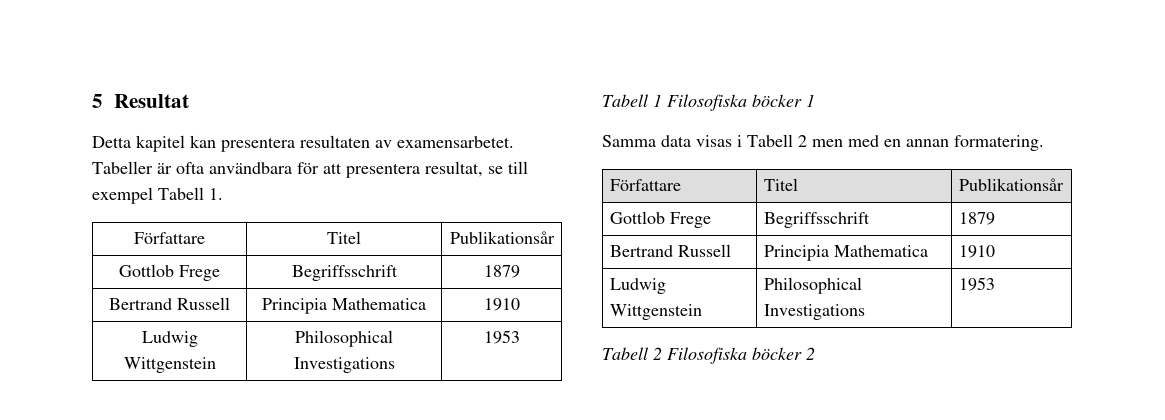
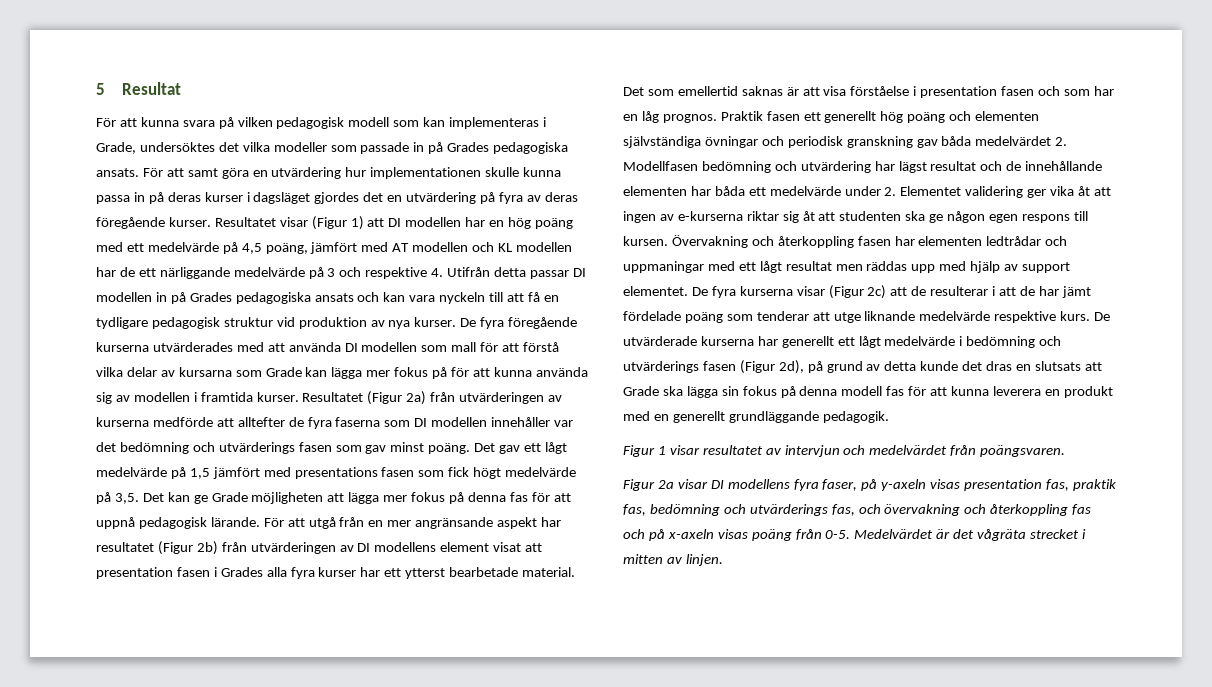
[92,135,514,152] [92,161,528,178] [92,187,223,204] [134,232,205,244] [327,231,361,244] [449,231,555,244] [119,264,220,281] [291,265,398,281] [483,265,520,278] [109,297,230,310] [262,298,426,314] [483,298,520,311] [141,331,198,347] [123,357,216,373] [295,330,393,347] [293,357,395,373] [483,330,520,344] [602,94,815,111] [602,134,1044,151] [609,179,681,191] [763,178,798,191] [958,178,1064,191] [609,211,711,228] [763,212,870,228] [958,212,995,225] [609,244,731,257] [763,245,928,261] [958,245,995,258] [609,278,666,294] [609,304,702,320] [763,277,862,294] [763,304,865,320] [958,277,995,291] [602,347,815,364] Detta kapitel kan presentera resultaten av examensarbetet. Tabeller är ofta användbara för att presentera resultat, se till exempel Tabell 1. // Författare | Titel | Publikationsår // Gottlob Frege | Begriffsschrift | 1879 // Bertrand Russell | Principia Mathematica | 1910 // Ludwig Wittgenstein | Philosophical Investigations | 1953 // Tabell 1 Filosofiska böcker 1 // Samma data visas i Tabell 2 men med en annan formatering. // Författare | Titel | Publikationsår // Gottlob Frege | Begriffsschrift | 1879 // Bertrand Russell | Principia Mathematica | 1910 // Ludwig Wittgenstein | Philosophical Investigations | 1953 // Tabell 2 Filosofiska böcker 2 -> [96,117,547,129] [96,142,569,154] [96,167,562,179] [96,192,578,204] [96,216,573,230] [96,242,572,254] [96,267,586,279] [96,292,559,304] [96,317,578,329] [96,342,560,352] [96,367,588,379] [96,391,563,405] [96,417,574,429] [96,442,567,454] [96,467,577,479] [96,492,571,504] [96,517,562,529] [96,541,543,555] [96,567,576,579] [623,86,1114,98] [623,111,1040,123] [623,136,1068,148] [623,161,1103,173] [623,186,1111,198] [623,211,1088,223] [623,235,1068,248] [623,261,1071,273] [623,285,1091,299] [623,311,1111,323] [623,336,1062,348] [623,360,1102,374] [623,386,1113,398] [623,411,889,423] [623,445,1066,457] [623,479,1116,491] [623,504,1092,516] [623,529,1086,541] [623,554,723,566] För att kunna svara på vilken pedagogisk modell som kan implementeras i Grade, undersöktes det vilka modeller som passade in på Grades pedagogiska ansats. För att samt göra en utvärdering hur implementationen skulle kunna passa in på deras kurser i dagsläget gjordes det en utvärdering på fyra av deras föregående kurser. Resultatet visar (Figur 1) att DI modellen har en hög poäng med ett medelvärde på 4,5 poäng, jämfört med AT modellen och KL modellen har de ett närliggande medelvärde på 3 och respektive 4. Utifrån detta passar DI modellen in på Grades pedagogiska ansats och kan vara nyckeln till att få en tydligare pedagogisk struktur vid produktion av nya kurser. De fyra föregående kurserna utvärderades med att använda DI modellen som mall för att förstå vilka delar av kursarna som Grade kan lägga mer fokus på för att kunna använda sig av modellen i framtida kurser. Resultatet (Figur 2a) från utvärderingen av kurserna medförde att alltefter de fyra faserna som DI modellen innehåller var det bedömning och utvärderings fasen som gav minst poäng. Det gav ett lågt medelvärde på 1,5 jämfört med presentations fasen som fick högt medelvärde på 3,5. Det kan ge Grade möjligheten att lägga mer fokus på denna fas för att uppnå pedagogisk lärande. För att utgå från en mer angränsande aspekt har resultatet (Figur 2b) från utvärderingen av DI modellens element visat att presentation fasen i Grades alla fyra kurser har ett ytterst bearbetade material. Det som emellertid saknas är att visa förståelse i presentation fasen och som har en låg prognos. Praktik fasen ett generellt hög poäng och elementen självständiga övningar och periodisk granskning gav båda medelvärdet 2. Modellfasen bedömning och utvärdering har lägst resultat och de innehållande elementen har båda ett medelvärde under 2. Elementet validering ger vika åt att ingen av e-kurserna riktar sig åt att studenten ska ge någon egen respons till kursen. Övervakning och återkoppling fasen har elementen ledtrådar och uppmaningar med ett lågt resultat men räddas upp med hjälp av support elementet. De fyra kurserna visar (Figur 2c) att de resulterar i att de har jämt fördelade poäng som tenderar att utge liknande medelvärde respektive kurs. De utvärderade kurserna har generellt ett lågt medelvärde i bedömning och utvärderings fasen (Figur 2d), på grund av detta kunde det dras en slutsats att Grade ska lägga sin fokus på denna modell fas för att kunna leverera en produkt med en generellt grundläggande pedagogik. // Figur 1 visar resultatet av intervjun och medelvärdet från poängsvaren. // Figur 2a visar DI modellens fyra faser, på y-axeln visas presentation fas, praktik fas, bedömning och utvärderings fas, och övervakning och återkoppling fas och på x-axeln visas poäng från 0-5. Medelvärdet är det vågräta strecket i mitten av linjen.

